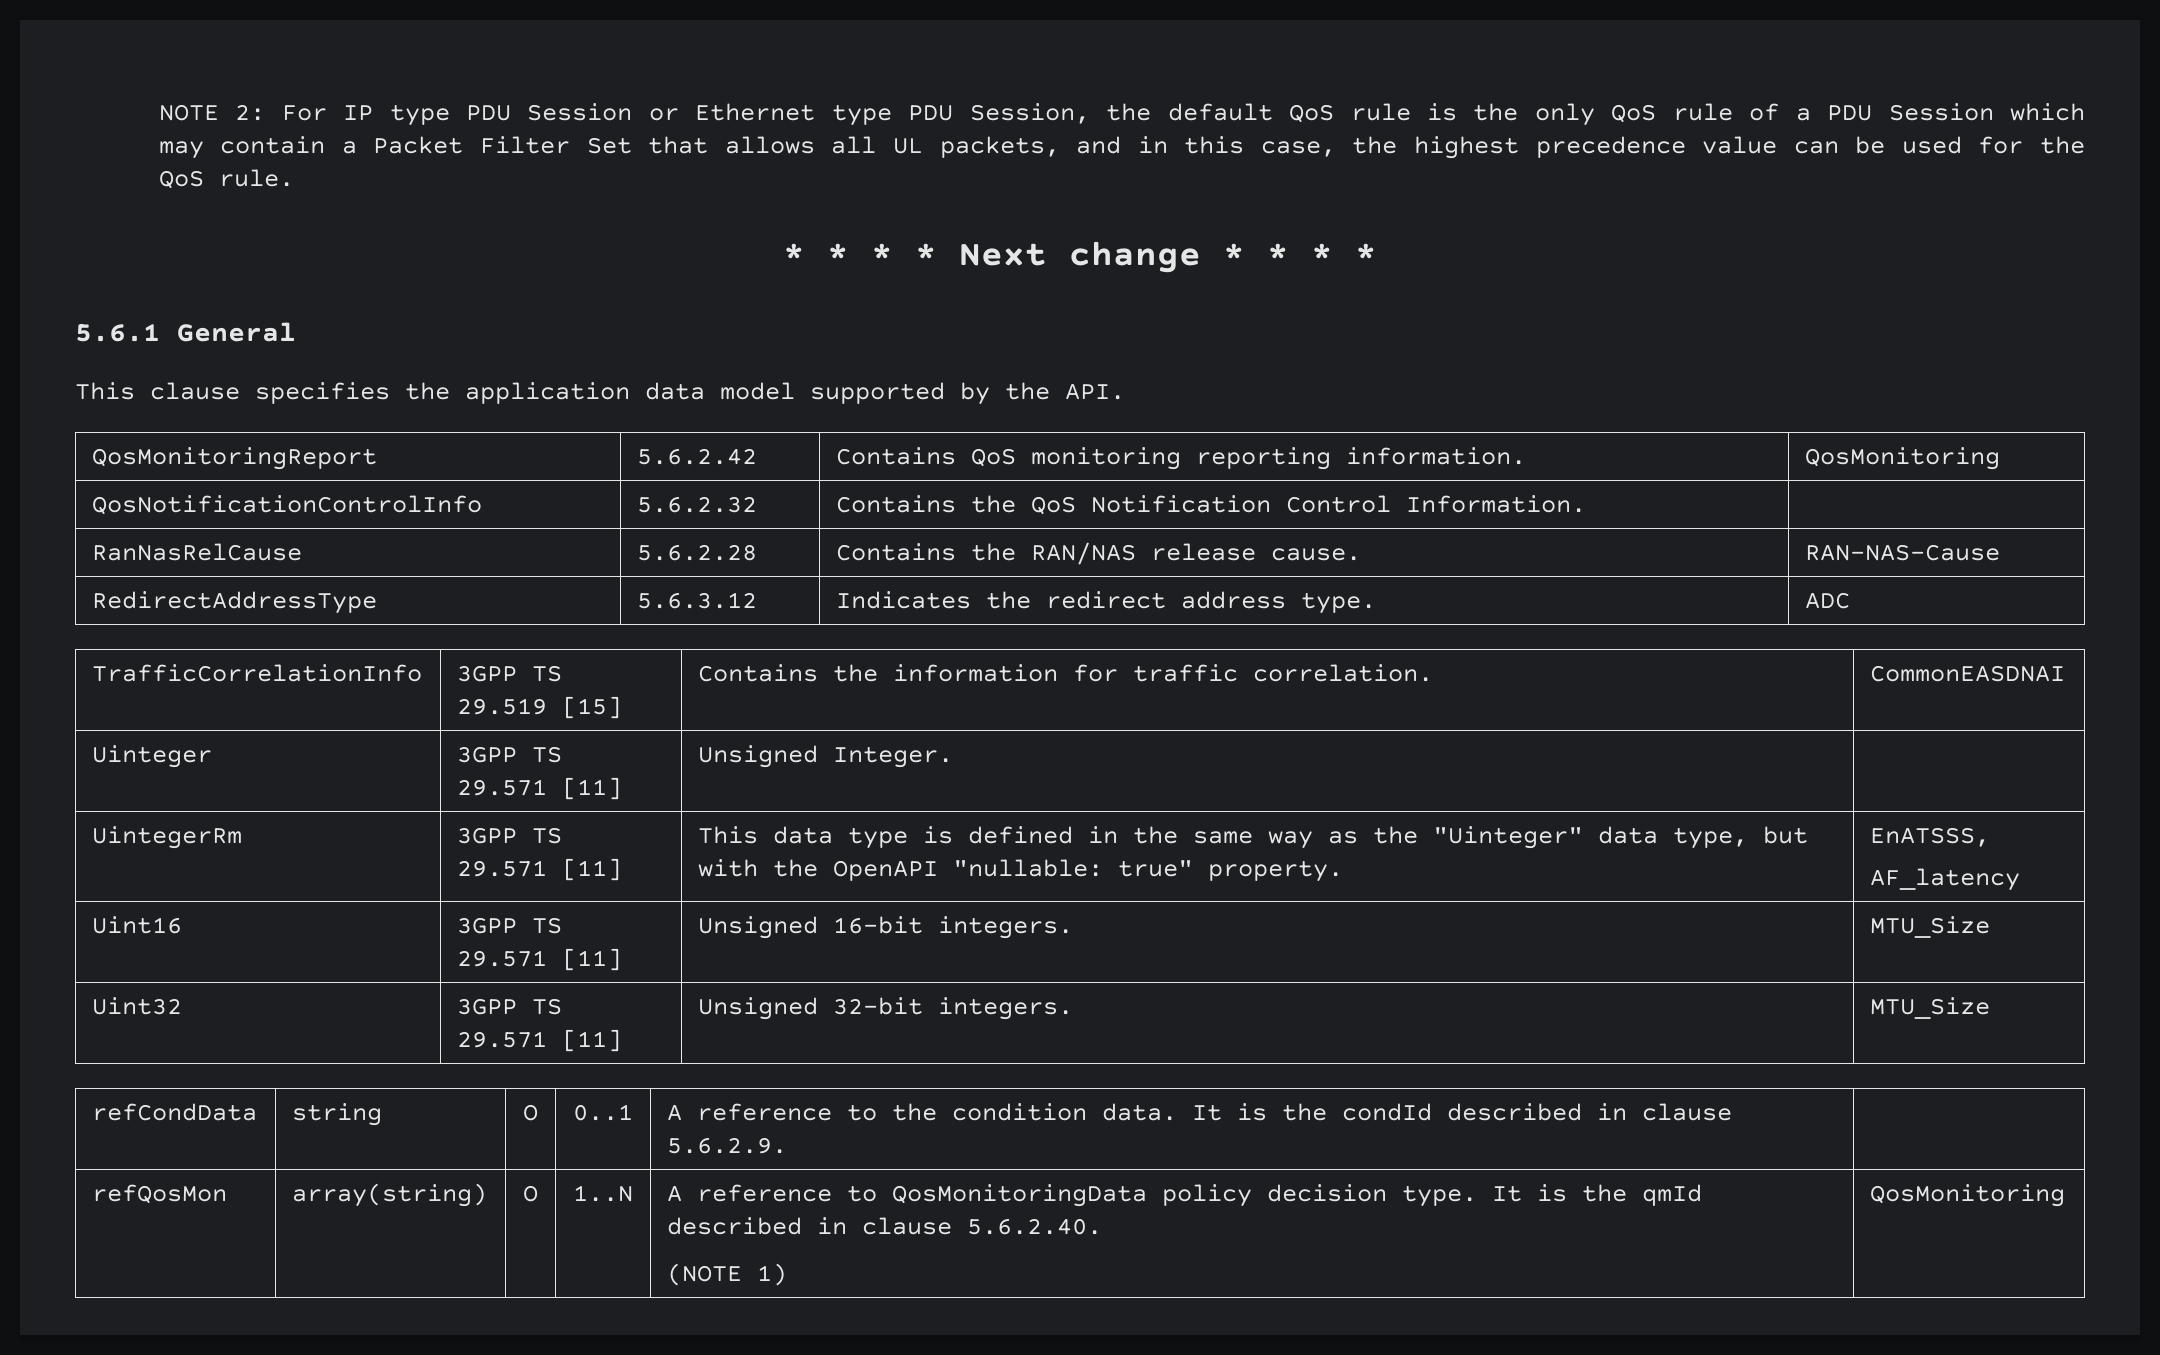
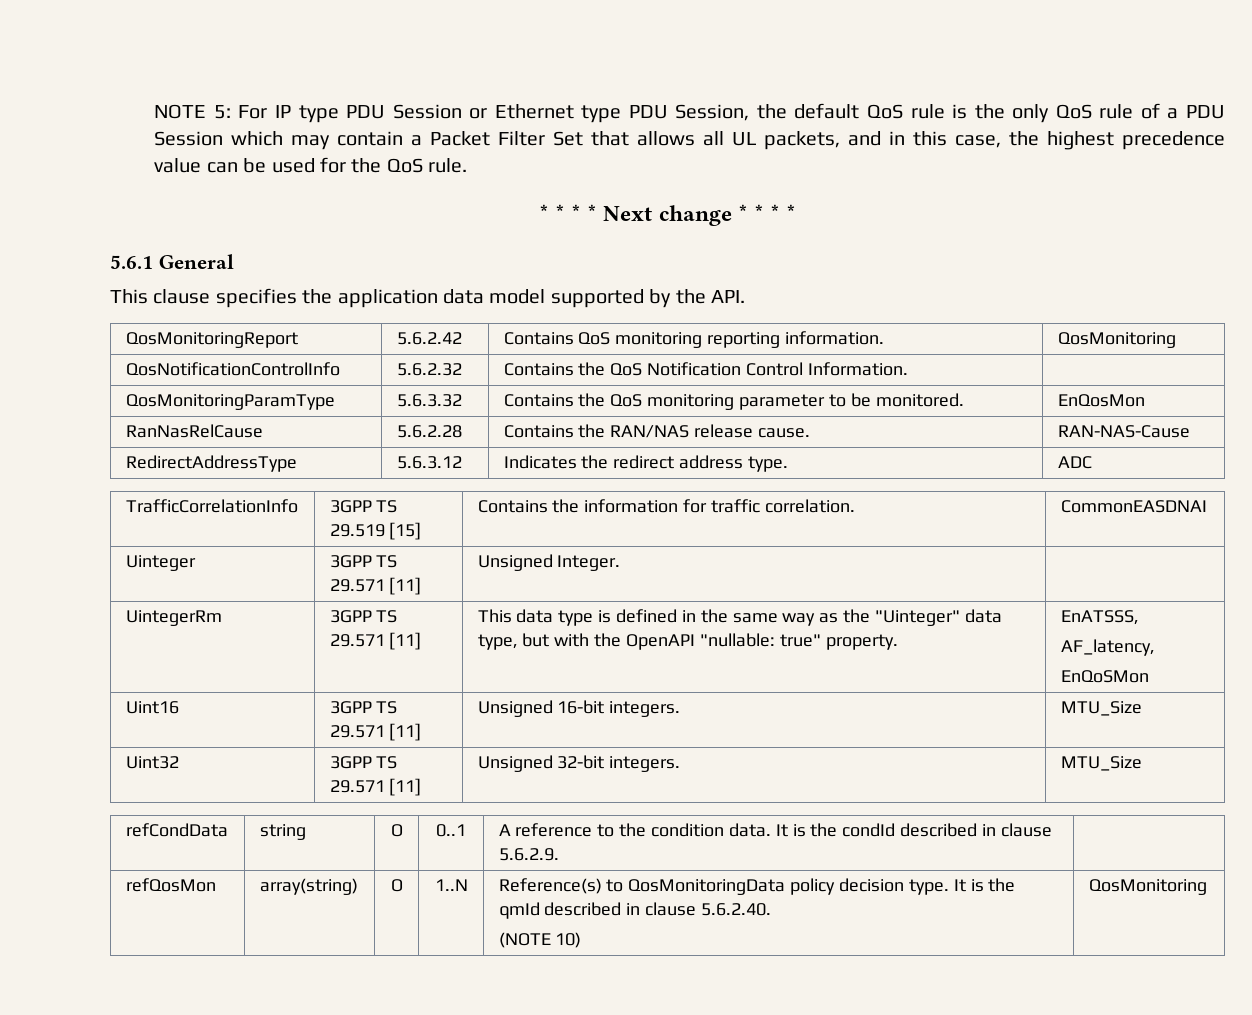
[235,104,266,121] 2: -> [213,105,231,119] 5:
(1587, 504) none -> [125,394,335,410] [396,394,462,407] [503,393,964,410] [1057,394,1145,407] // QosMonitoringParamType | 5.6.3.32 | Contains the QoS monitoring parameter to be monitored. | EnQosMon
[1870,868,2021,891] AF_latency -> [1060,639,1155,656] [1060,670,1149,683] AF_latency, // EnQoSMon
[667,1184,833,1202] A reference -> [498,878,602,894] Reference(s)
[757,1263,788,1286] 1) -> [555,932,582,948] 10)

